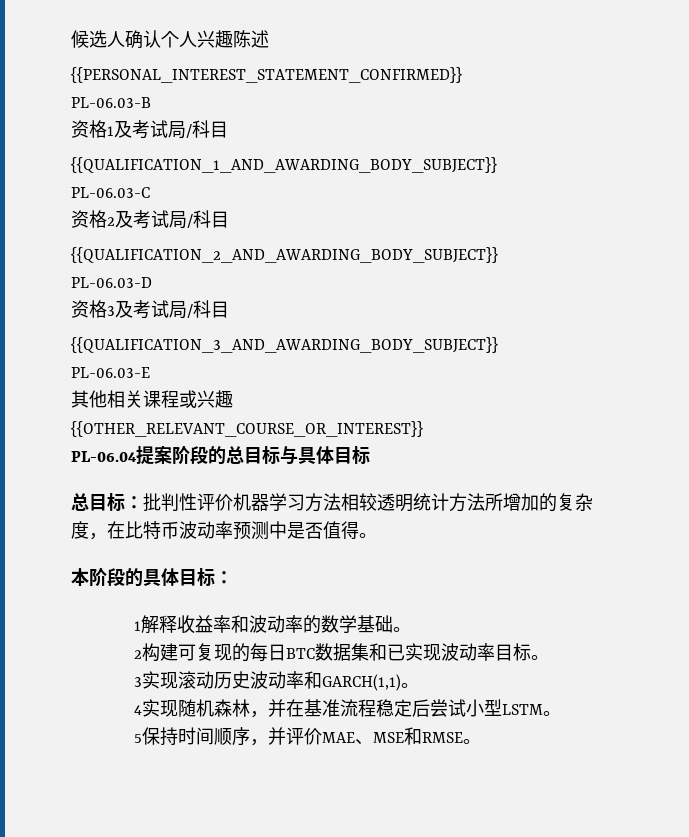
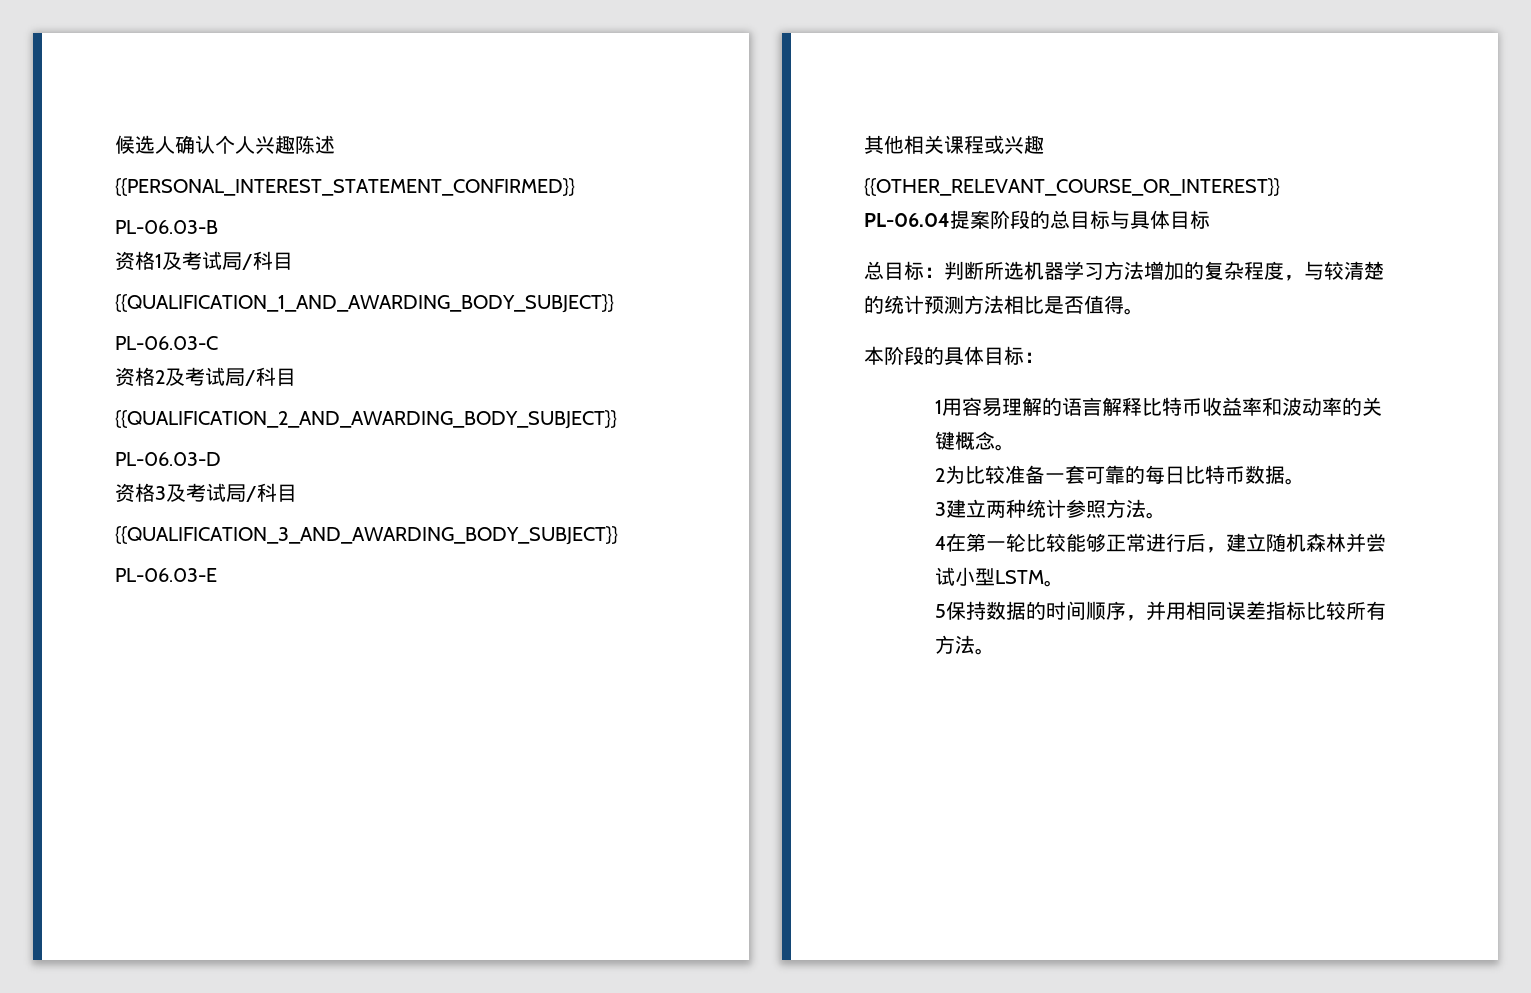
[143,493,233,512] 批判性评价 -> [944,261,1024,280] 判断所选
[341,493,593,512] [71,521,287,540] 相较透明统计方法所增加的复杂度，在比特币波动率预测中 -> [1144,261,1384,281] [864,295,1044,314] 增加的复杂程度，与较清楚的统计预测方法相比
[141,615,178,634] 解释 -> [941,397,1202,417] 用容易理解的语言解释比特币
[321,615,394,633] 数学基础 -> [1361,397,1382,416] [934,431,995,450] 关键概念
[142,643,550,662] [134,671,420,691] [134,699,431,718] 构建可复现的每日BTC数据集和已实现波动率目标。 // 3实现滚动历史波动率和GARCH(1,1)。 // 4实现随机森林，并在基准流程稳定后 -> [944,465,1305,485] [934,499,1166,519] [934,533,1366,553] 为比较准备一套可靠的每日比特币数据。 // 3建立两种统计参照方法。 // 4在第一轮比较能够正常进行后，建立随机森林并
(179, 736) none -> [985,601,1046,620] 数据的
[286,727,464,745] 评价MAE、MSE和RMSE -> [1165,601,1386,620] [934,635,975,654] 用相同误差指标比较所有方法

